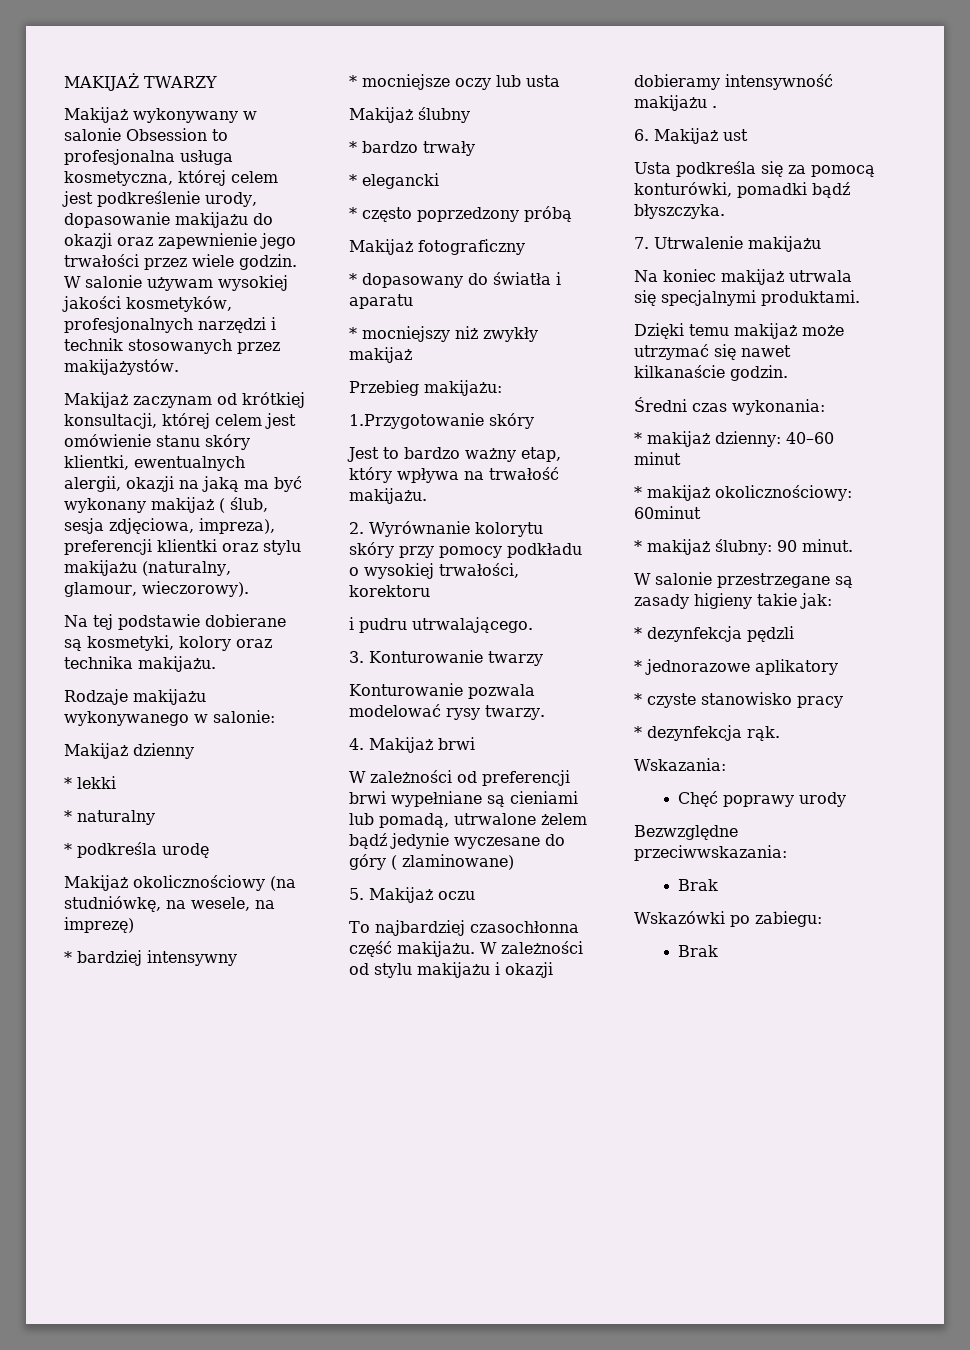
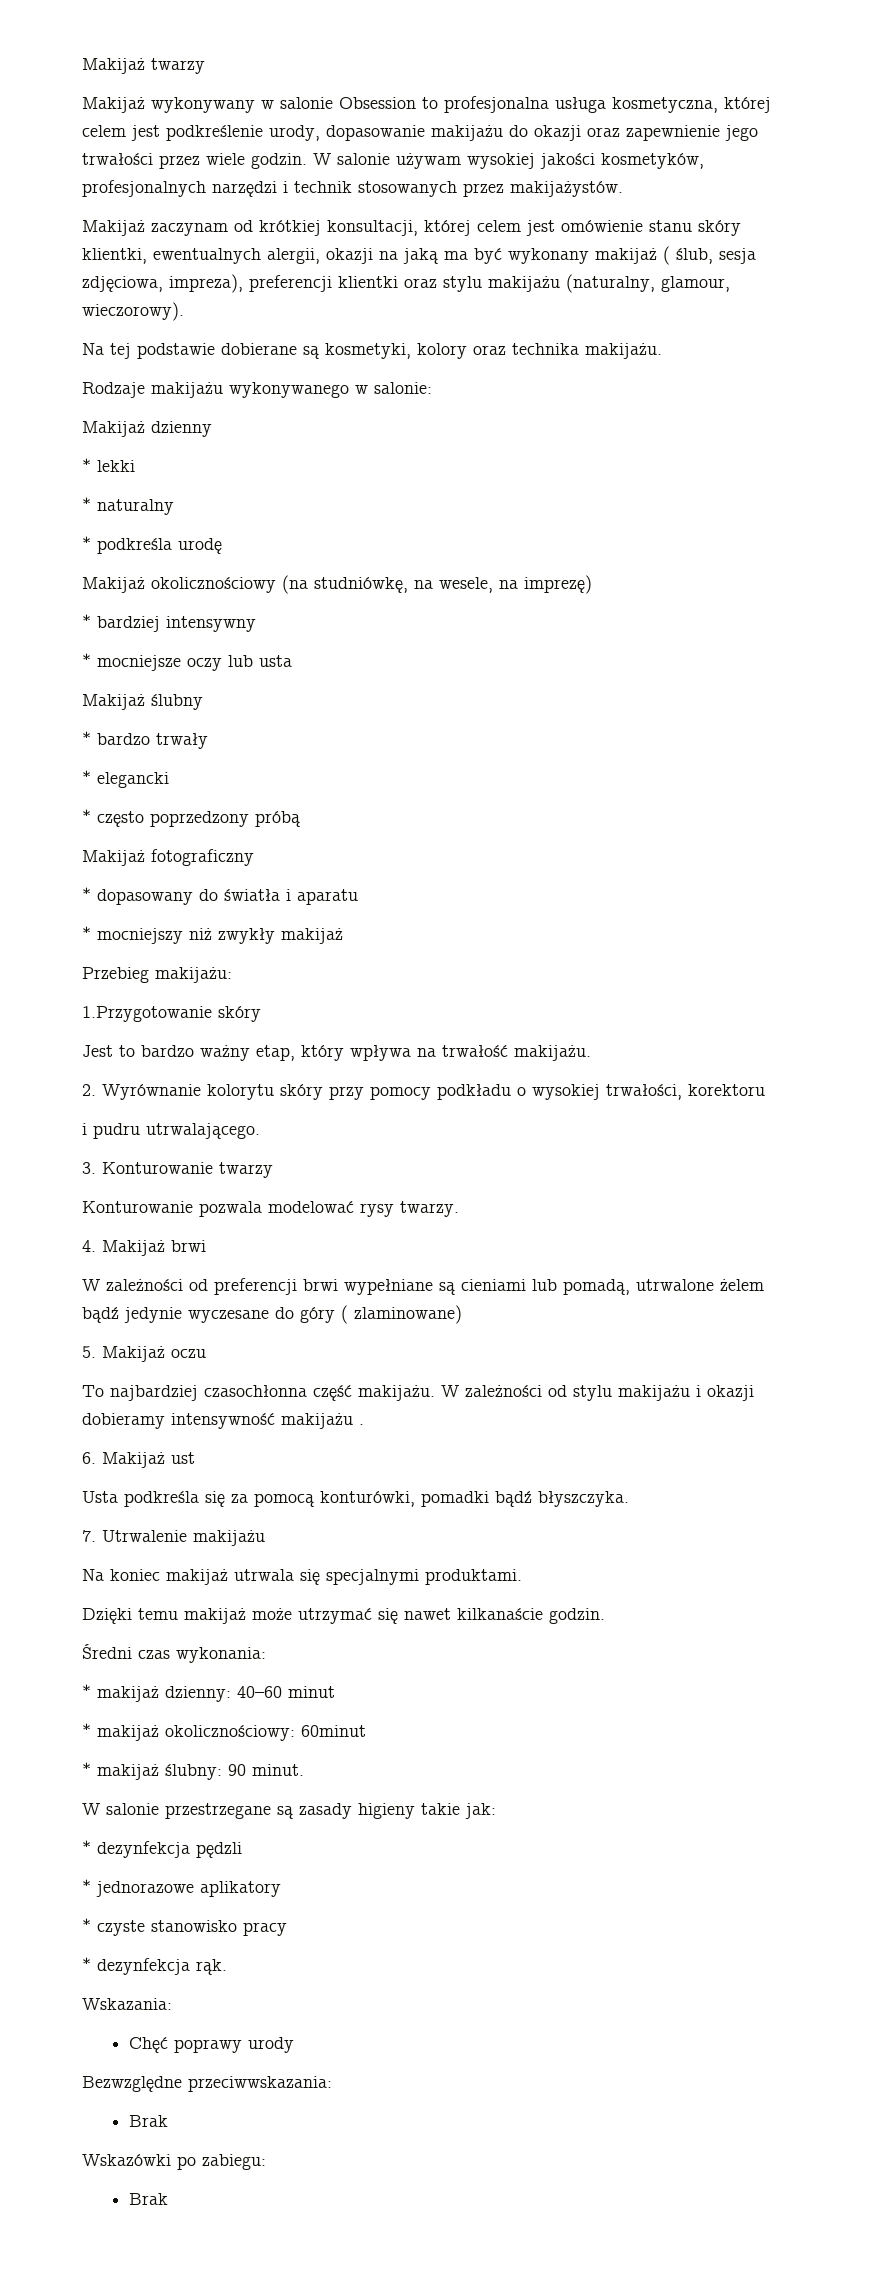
[64,73,217,91] MAKIJAŻ TWARZY -> [82,58,205,74] Makijaż twarzy

